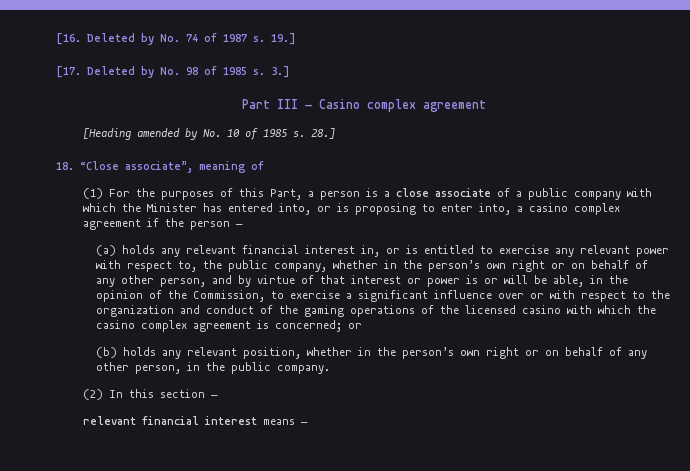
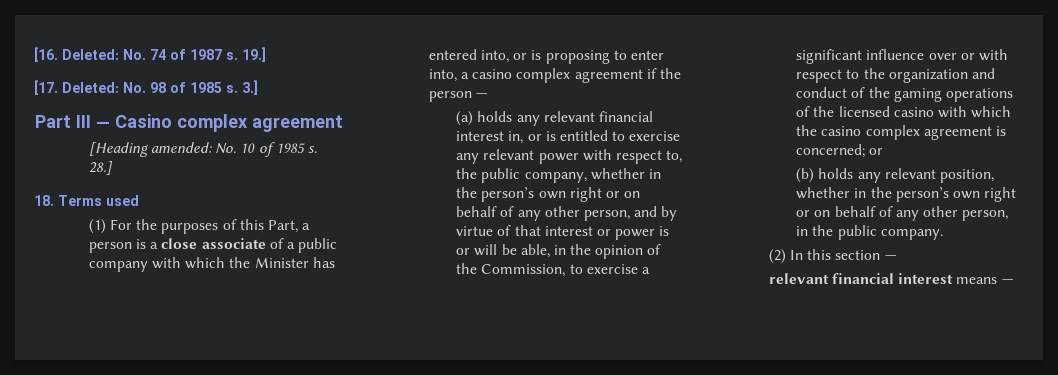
[87,33,154,45] Deleted by -> [62,49,119,60] Deleted:
[87,66,154,78] Deleted by -> [62,82,119,93] Deleted:
[136,128,198,140] amended by -> [150,142,212,153] amended:
[80,161,264,173] “Close associate”, meaning of -> [58,195,139,206] Terms used

